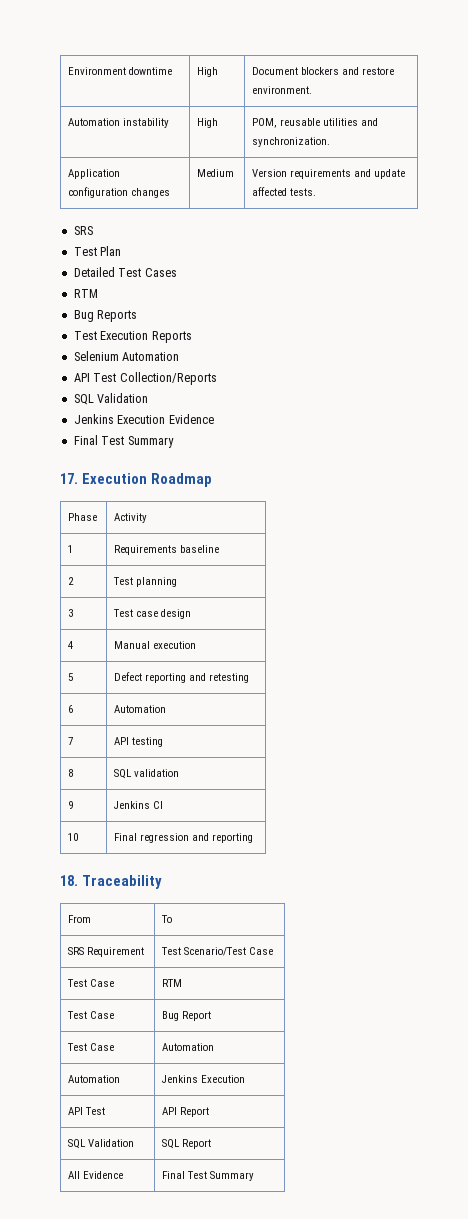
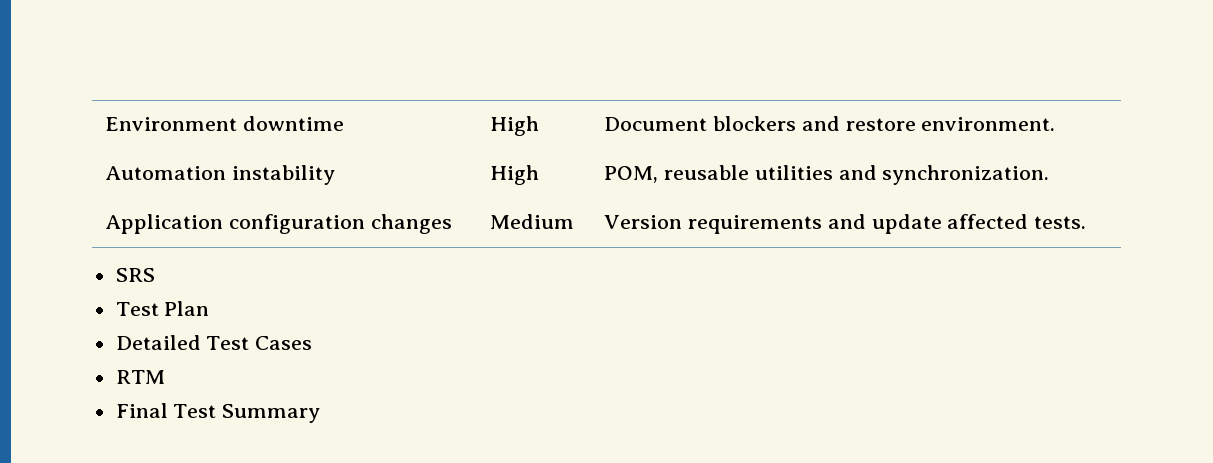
[73,310,138,322] [73,331,192,343] [73,351,180,361] [73,372,217,385] [73,393,149,405] [73,414,214,424] [73,435,174,448] [60,473,212,487] [68,513,98,521] [114,513,148,523] [68,545,74,553] [114,545,220,555] [68,577,75,585] [113,577,178,587] [68,609,74,617] [113,609,192,619] [68,641,74,649] [114,641,197,649] [68,673,74,681] [114,672,250,683] [68,705,74,713] [114,705,167,713] [68,737,74,745] [114,737,164,747] [68,769,74,777] [114,769,180,779] [68,801,74,809] [114,801,164,809] [68,833,79,841] [114,833,254,843] [60,875,162,889] [68,915,92,923] [161,915,173,923] [68,947,145,957] [161,947,274,956] [67,979,115,987] [162,979,183,987] [67,1011,115,1019] [162,1011,212,1021] [67,1043,115,1051] [162,1043,215,1051] [68,1075,121,1083] [162,1075,246,1083] [68,1107,106,1115] [162,1107,210,1117] [68,1139,135,1149] [162,1139,212,1149] [68,1171,124,1179] Bug Reports // Test Execution Reports // Selenium Automation // API Test Collection/Reports // SQL Validation // Jenkins Execution Evidence // Final Test Summary // 17. Execution Roadmap // Phase | Activity // 1 | Requirements baseline // 2 | Test planning // 3 | Test case design // 4 | Manual execution // 5 | Defect reporting and retesting // 6 | Automation // 7 | API testing // 8 | SQL validation // 9 | Jenkins CI // 10 | Final regression and reporting // 18. Traceability // From | To // SRS Requirement | Test Scenario/Test Case // Test Case | RTM // Test Case | Bug Report // Test Case | Automation // Automation | Jenkins Execution // API Test | API Report // SQL Validation | SQL Report // All Evidence | -> (165, 377) none

